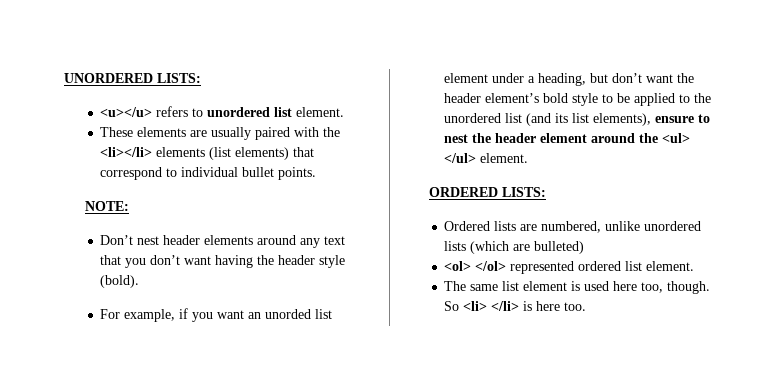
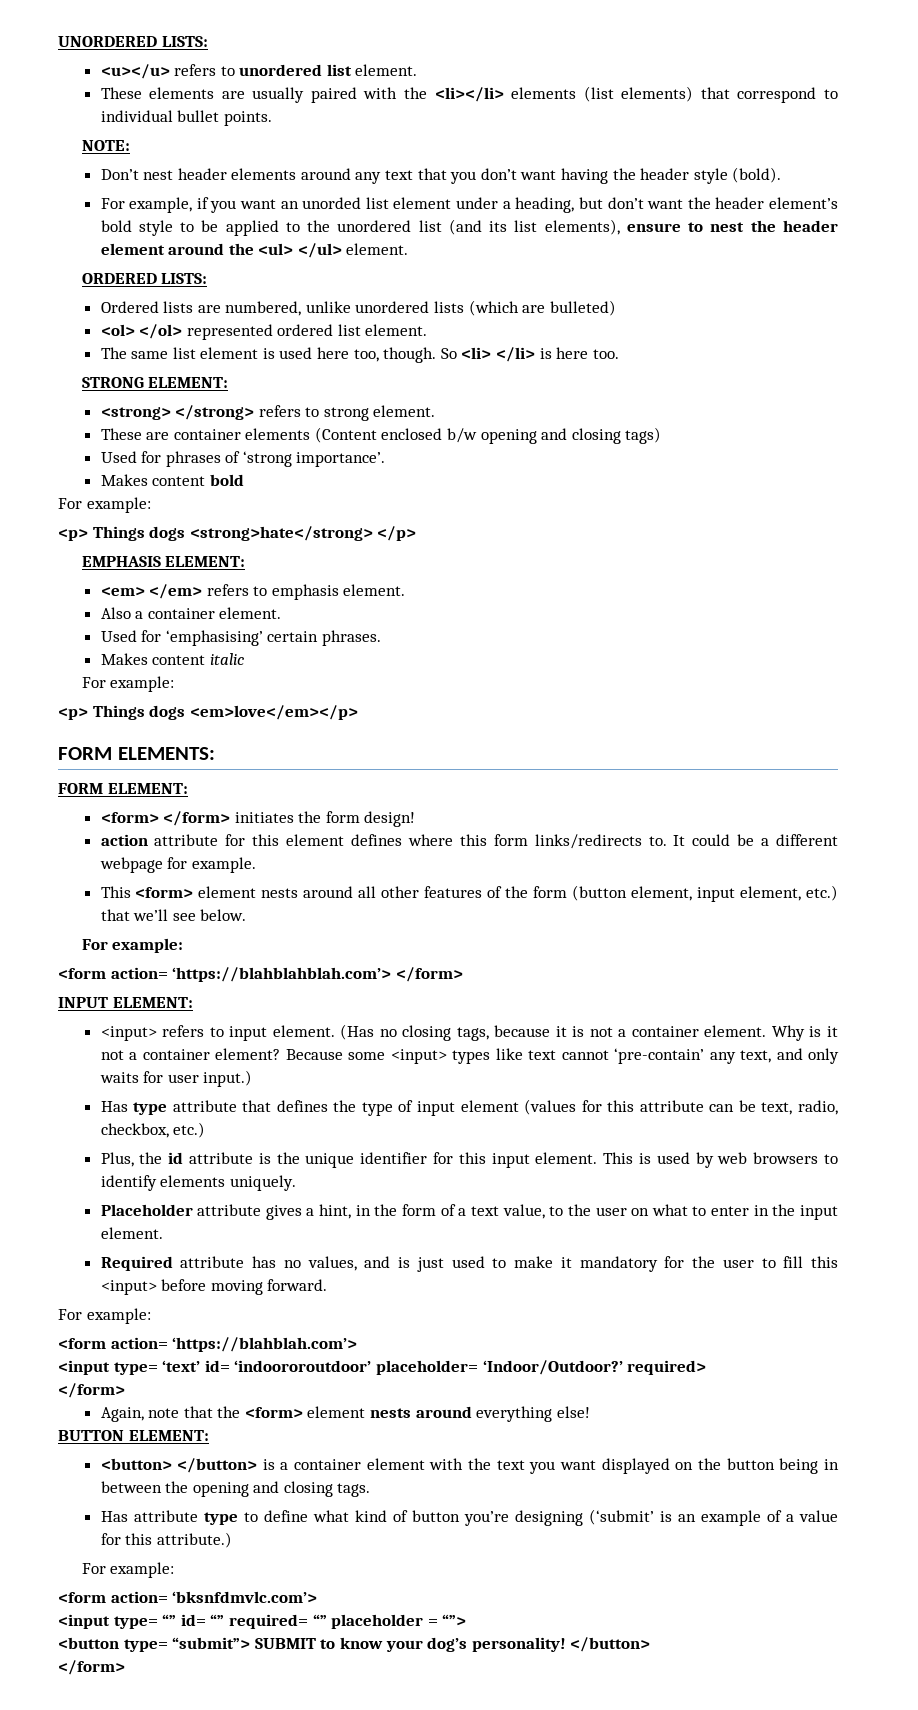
(587, 306) none -> [81,377,229,388] [100,405,436,421] [100,427,662,444] [100,451,386,467] [100,474,244,486] [58,497,151,513] [58,526,417,541] [81,556,246,567] [100,584,406,600] [100,607,282,619] [100,630,381,646] [100,653,244,665] [81,676,175,692] [58,705,358,720] [58,747,215,760] [58,783,188,794] [100,811,416,827] [100,834,838,849] [99,857,256,873] [100,885,839,902] [100,909,247,921] [81,938,184,953] [58,967,463,982] [58,997,193,1008] [100,1024,838,1041] [100,1048,839,1064] [99,1070,253,1087] [100,1099,838,1116] [100,1122,206,1138] [100,1152,839,1168] [100,1175,296,1191] [100,1204,839,1220] [100,1227,163,1239] [100,1256,839,1272] [100,1279,328,1295] [58,1308,151,1324] [58,1337,358,1352] [58,1360,707,1375] [58,1383,125,1398] [100,1406,590,1422] [58,1430,209,1441] [100,1458,839,1474] [100,1481,371,1497] [100,1509,838,1526] [100,1532,232,1548] [81,1562,175,1578] [58,1591,318,1603] [58,1614,467,1629] [58,1637,651,1652] [58,1660,125,1675] // STRONG ELEMENT: // <strong> </strong> refers to strong element. // These are container elements (Content enclosed b/w opening and closing tags) // Used for phrases of ‘strong importance’. // Makes content bold // For example: // <p> Things dogs <strong>hate</strong> </p> // EMPHASIS ELEMENT: // <em> </em> refers to emphasis element. // Also a container element. // Used for ‘emphasising’ certain phrases. // Makes content italic // For example: // <p> Things dogs <em>love</em></p> // FORM ELEMENTS: // FORM ELEMENT: // <form> </form> initiates the form design! // action attribute for this element defines where this form links/redirects to. It could be a different webpage for example. // This <form> element nests around all other features of the form (button element, input element, etc.) that we’ll see below. // For example: // <form action= ‘https://blahblahblah.com’> </form> // INPUT ELEMENT: // <input> refers to input element. (Has no closing tags, because it is not a container element. Why is it not a container element? Because some <input> types like text cannot ‘pre-contain’ any text, and only waits for user input.) // Has type attribute that defines the type of input element (values for this attribute can be text, radio, checkbox, etc.) // Plus, the id attribute is the unique identifier for this input element. This is used by web browsers to identify elements uniquely. // Placeholder attribute gives a hint, in the form of a text value, to the user on what to enter in the input element. // Required attribute has no values, and is just used to make it mandatory for the user to fill this <input> before moving forward. // For example: // <form action= ‘https://blahblah.com’> // <input type= ‘text’ id= ‘indoororoutdoor’ placeholder= ‘Indoor/Outdoor?’ required> // </form> // Again, note that the <form> element nests around everything else! // BUTTON ELEMENT: // <button> </button> is a container element with the text you want displayed on the button being in between the opening and closing tags. // Has attribute type to define what kind of button you’re designing (‘submit’ is an example of a value for this attribute.) // For example: // <form action= ‘bksnfdmvlc.com’> // <input type= “” id= “” required= “” placeholder = “”> // <button type= “submit”> SUBMIT to know your dog’s personality! </button> // </form>

